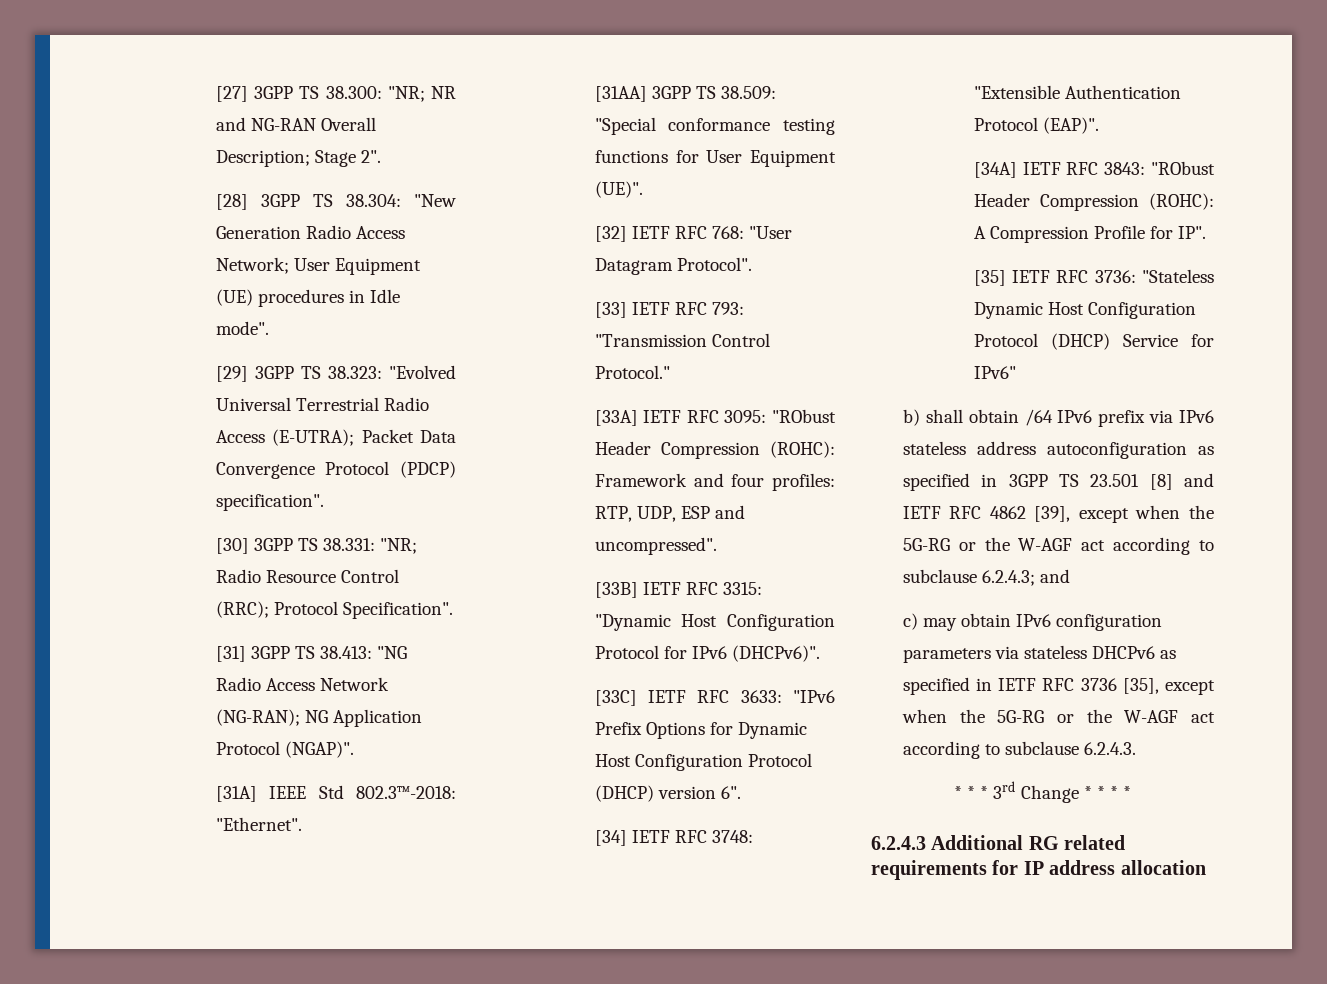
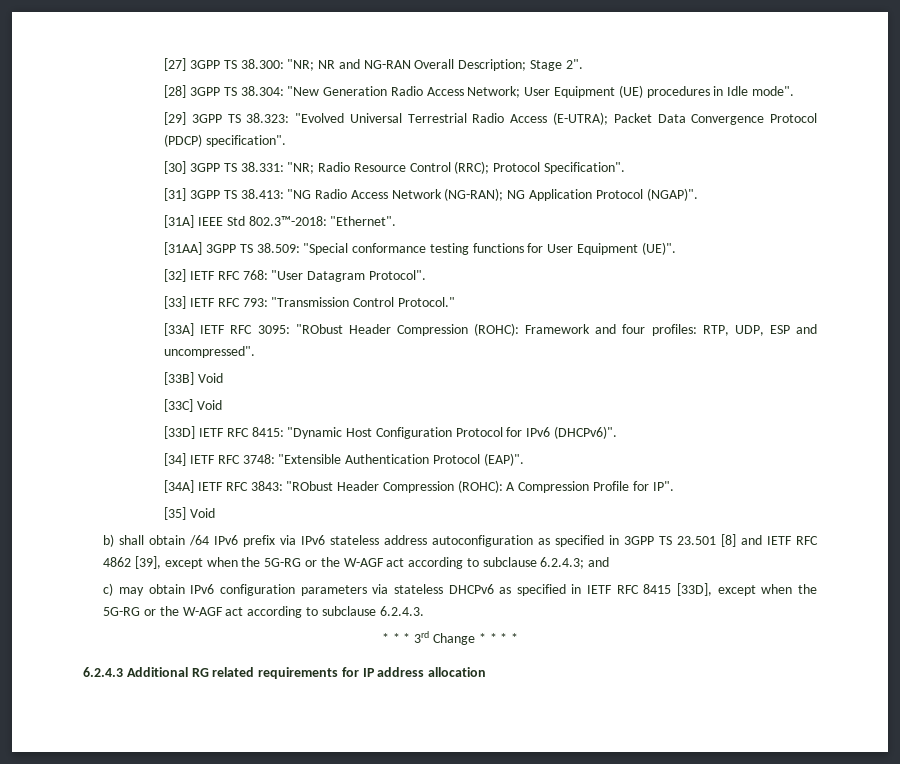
[643,582,763,595] IETF RFC 3315: -> [198,373,224,383] [164,399,223,412] [164,426,284,439] Void // [33C] Void // [33D] IETF RFC 8415:
[594,690,835,706] [594,722,808,739] [594,753,813,771] [594,785,742,802] // [33C] IETF RFC 3633: "IPv6 Prefix Options for Dynamic Host Configuration Protocol (DHCP) version 6". -> (618, 432) none
[1012,269,1214,283] [973,302,1197,319] [973,333,1214,350] [973,366,1016,379] IETF RFC 3736: "Stateless Dynamic Host Configuration Protocol (DHCP) Service for IPv6" -> [190,508,216,518] Void
[1080,678,1159,694] 3736 [35], -> [643,583,713,596] 8415 [33D],

